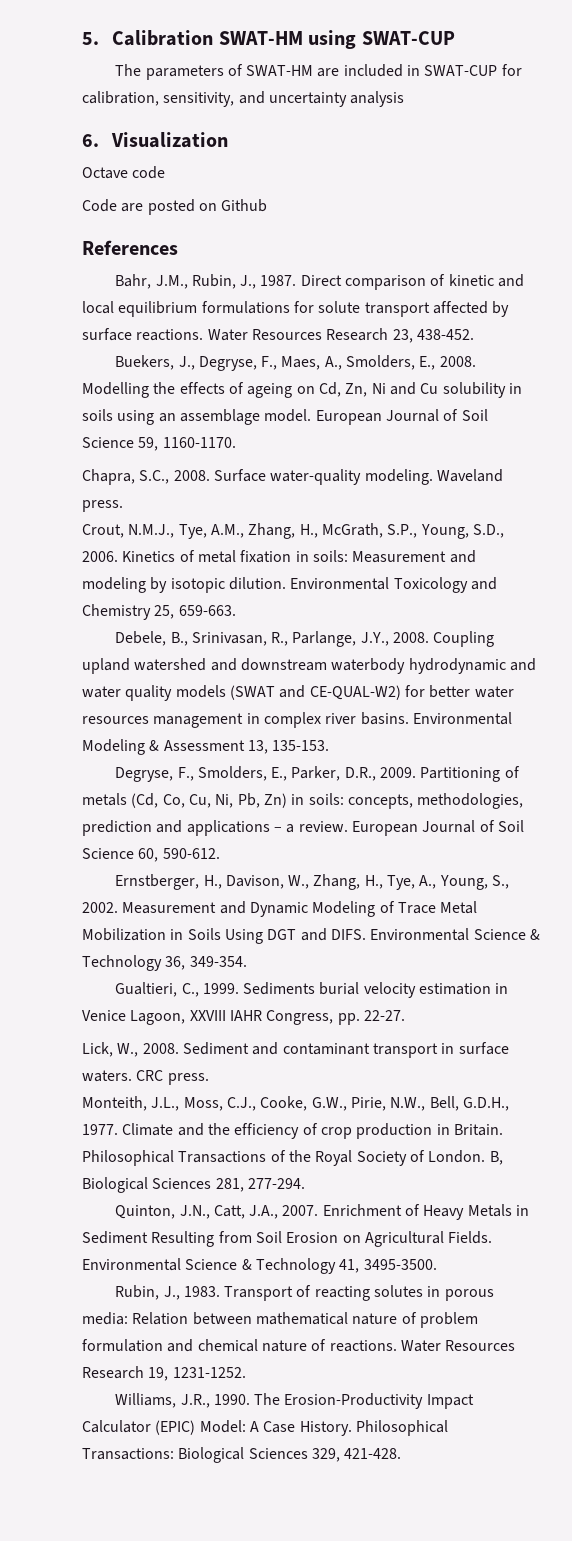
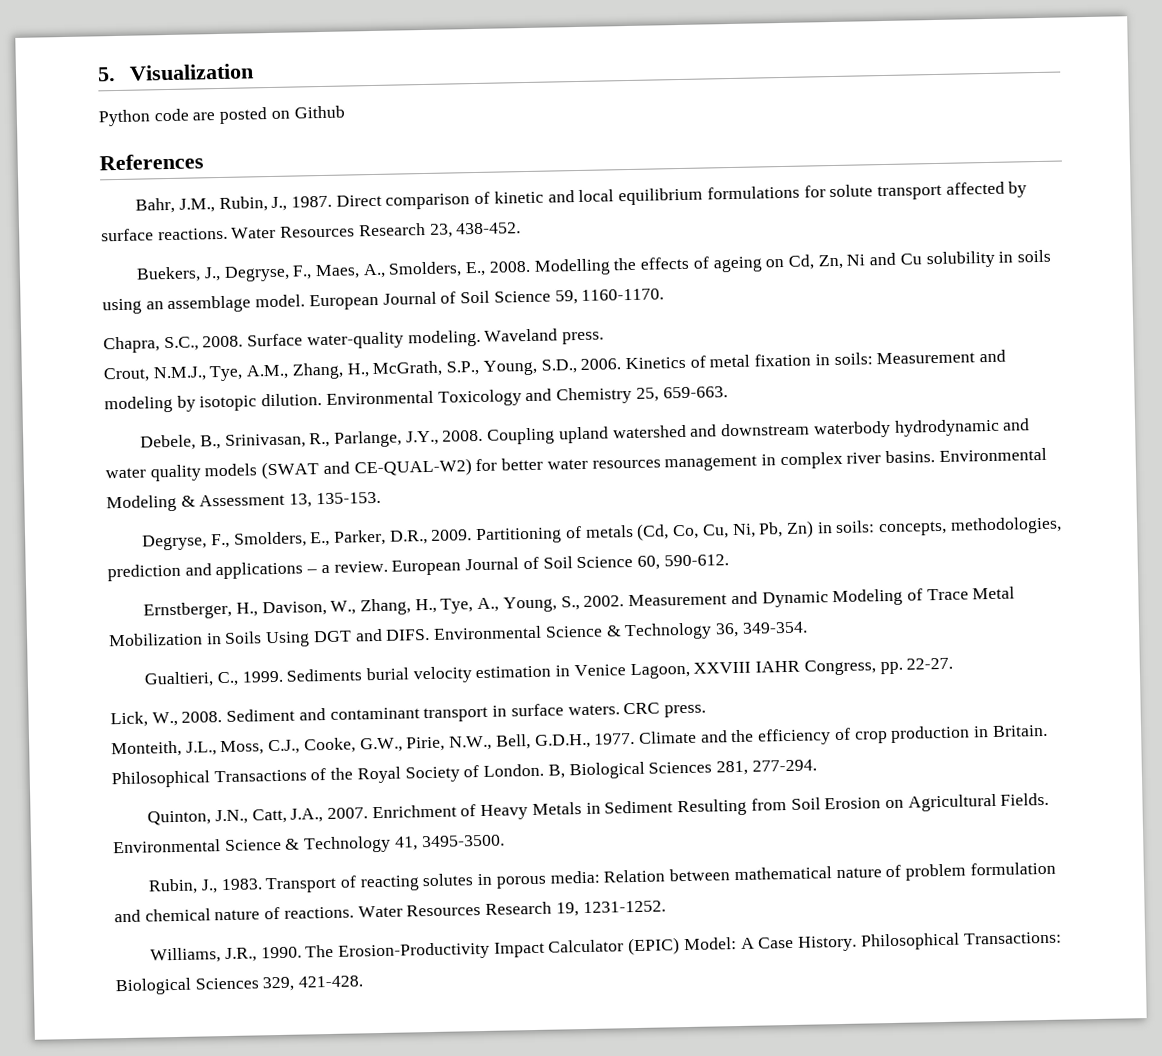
[112,30,455,49] [115,64,522,80] [82,91,405,107] [82,134,99,147] Calibration SWAT-HM using SWAT-CUP // The parameters of SWAT-HM are included in SWAT-CUP for calibration, sensitivity, and uncertainty analysis // 6. -> (116, 74) none
[82,167,128,179] Octave -> [98,109,151,127] Python
[82,199,117,212] // Code -> (189, 115) none

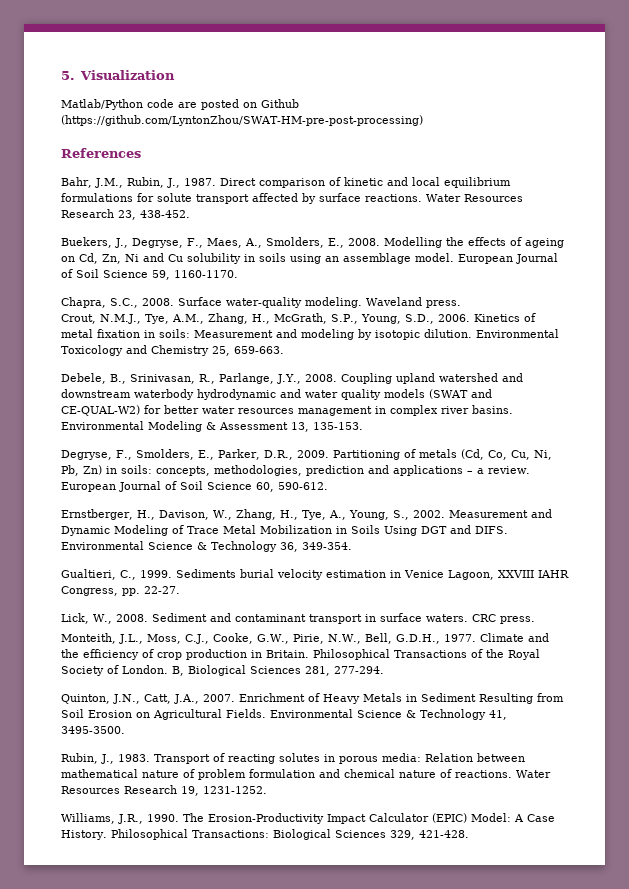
[98,109,151,127] Python -> [61,99,143,110] Matlab/Python
(345, 112) none -> [61,115,423,126] (https://github.com/LyntonZhou/SWAT-HM-pre-post-processing)

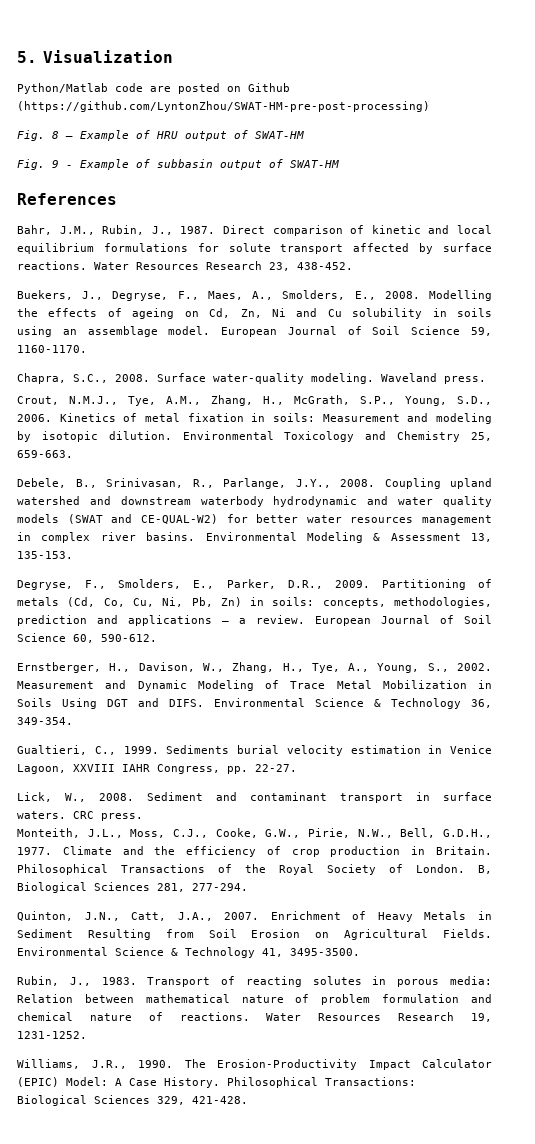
[61,99,143,110] Matlab/Python -> [17,83,108,94] Python/Matlab
(423, 120) none -> [17,130,304,141] [17,159,339,170] // Fig. 8 – Example of HRU output of SWAT-HM // Fig. 9 - Example of subbasin output of SWAT-HM

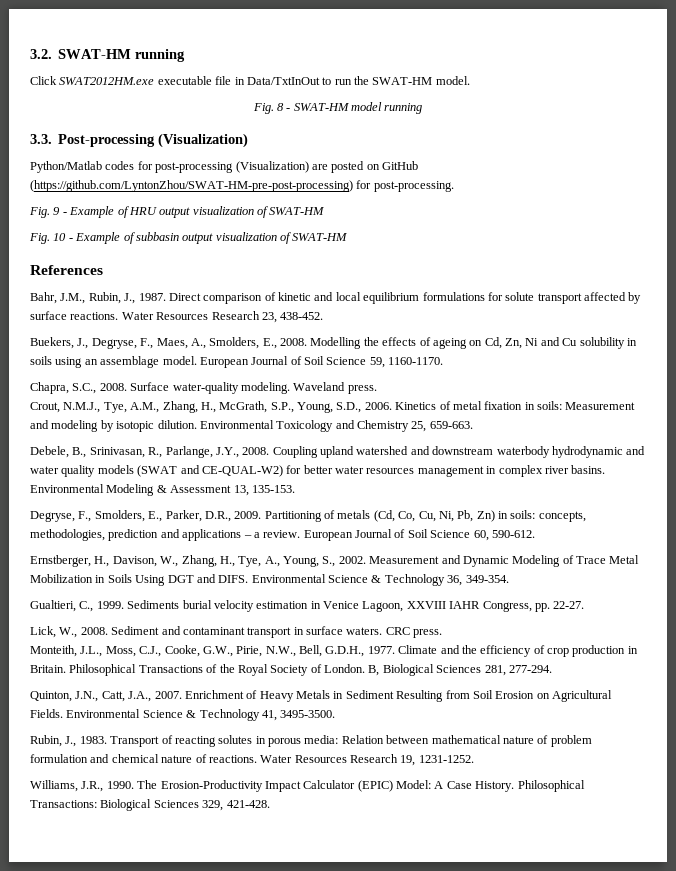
[17,50,173,63] [17,83,290,94] [17,101,430,112] [17,130,304,141] 5. Visualization // Python/Matlab code are posted on Github (https://github.com/LyntonZhou/SWAT-HM-pre-post-processing) // Fig. 8 – Example of HRU output of SWAT-HM -> [30,49,186,62] [30,76,470,85] [252,102,423,114] [30,133,249,148] [30,161,418,173] [30,180,454,192] 3.2. SWAT-HM running // Click SWAT2012HM.exe executable file in Data/TxtInOut to run the SWAT-HM model. // Fig. 8 - SWAT-HM model running // 3.3. Post-processing (Visualization) // Python/Matlab codes for post-processing (Visualization) are posted on GitHub (https://github.com/LyntonZhou/SWAT-HM-pre-post-processing) for post-processing.
(150, 163) none -> [128,206,325,218] [29,232,135,244] HRU output visualization of SWAT-HM // Fig. 10 - Example of
(262, 165) none -> [215,232,277,241] visualization

